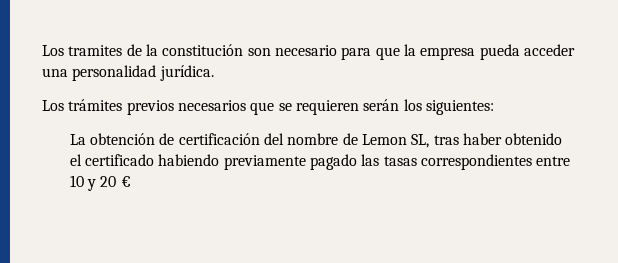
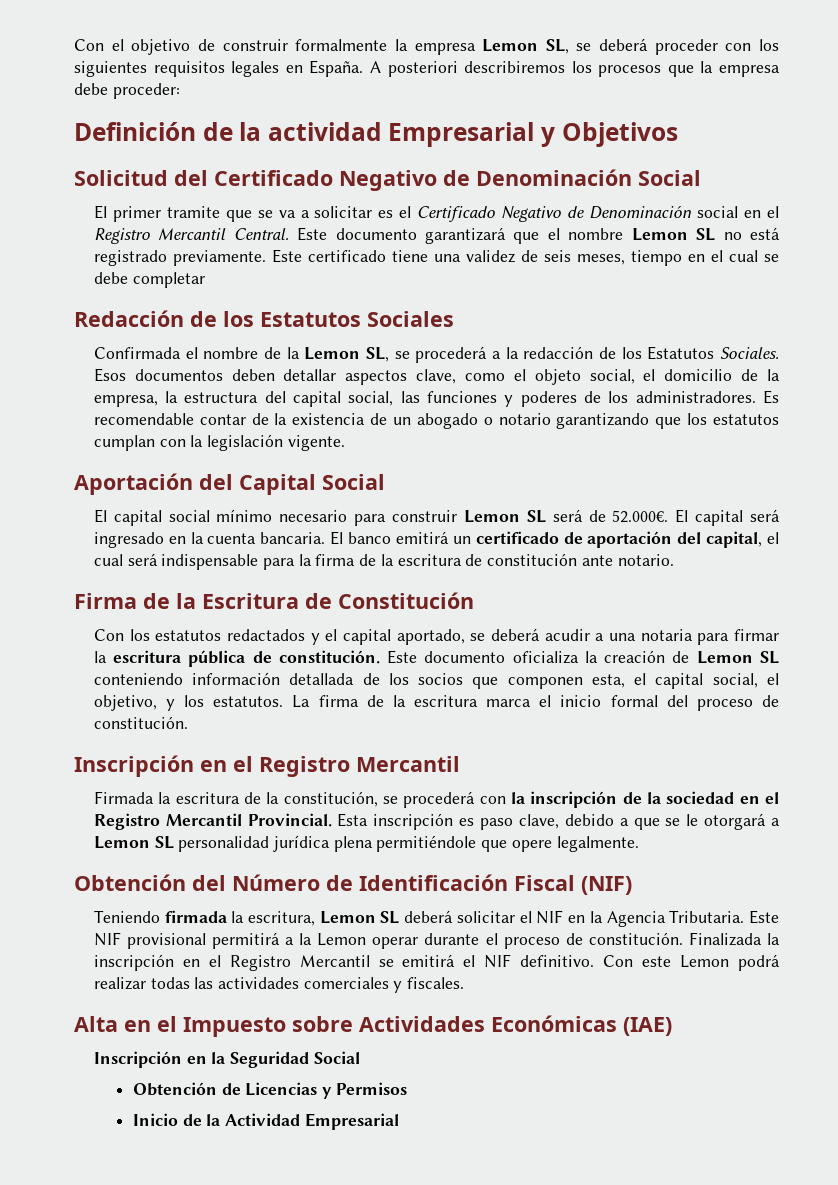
[42,44,575,60] [42,65,214,81] [42,99,494,115] [69,133,284,145] Los tramites de la constitución son necesario para que la empresa pueda acceder una personalidad jurídica. // Los trámites previos necesarios que se requieren serán los siguientes: // La obtención de certificación del -> [74,38,779,55] [74,60,781,77] [74,83,180,99] [74,122,678,147] [74,169,701,191] [93,205,780,222] [93,227,781,244] [93,249,779,266] [93,272,205,288] [74,310,454,327] [93,347,198,359] Con el objetivo de construir formalmente la empresa Lemon SL, se deberá proceder con los siguientes requisitos legales en España. A posteriori describiremos los procesos que la empresa debe proceder: // Definición de la actividad Empresarial y Objetivos // Solicitud del Certificado Negativo de Denominación Social // El primer tramite que se va a solicitar es el Certificado Negativo de Denominación social en el Registro Mercantil Central. Este documento garantizará que el nombre Lemon SL no está registrado previamente. Este certificado tiene una validez de seis meses, tiempo en el cual se debe completar // Redacción de los Estatutos Sociales // Confirmada el
[361,133,563,148] [69,154,571,170] [69,175,131,191] Lemon SL, tras haber obtenido el certificado habiendo previamente pagado las tasas correspondientes entre 10 y 20 € -> [286,346,779,363] [93,368,781,385] [93,390,779,407] [93,413,780,429] [93,434,345,451] [74,473,385,495] [93,509,781,526] [93,531,780,548] [93,553,674,570] [74,592,474,609] [93,628,779,645] [93,650,779,667] [93,672,779,689] [93,695,780,711] [93,716,188,729] [74,755,460,777] [93,791,779,808] [93,813,781,830] [93,835,639,852] [74,874,632,895] [93,910,780,927] [93,932,781,949] [93,954,781,971] [93,977,465,993] [74,1015,672,1037] [93,1051,360,1068] [132,1082,407,1099] [132,1113,399,1130] la Lemon SL, se procederá a la redacción de los Estatutos Sociales. Esos documentos deben detallar aspectos clave, como el objeto social, el domicilio de la empresa, la estructura del capital social, las funciones y poderes de los administradores. Es recomendable contar de la existencia de un abogado o notario garantizando que los estatutos cumplan con la legislación vigente. // Aportación del Capital Social // El capital social mínimo necesario para construir Lemon SL será de 52.000€. El capital será ingresado en la cuenta bancaria. El banco emitirá un certificado de aportación del capital, el cual será indispensable para la firma de la escritura de constitución ante notario. // Firma de la Escritura de Constitución // Con los estatutos redactados y el capital aportado, se deberá acudir a una notaria para firmar la escritura pública de constitución. Este documento oficializa la creación de Lemon SL conteniendo información detallada de los socios que componen esta, el capital social, el objetivo, y los estatutos. La firma de la escritura marca el inicio formal del proceso de constitución. // Inscripción en el Registro Mercantil // Firmada la escritura de la constitución, se procederá con la inscripción de la sociedad en el Registro Mercantil Provincial. Esta inscripción es paso clave, debido a que se le otorgará a Lemon SL personalidad jurídica plena permitiéndole que opere legalmente. // Obtención del Número de Identificación Fiscal (NIF) // Teniendo firmada la escritura, Lemon SL deberá solicitar el NIF en la Agencia Tributaria. Este NIF provisional permitirá a la Lemon operar durante el proceso de constitución. Finalizada la inscripción en el Registro Mercantil se emitirá el NIF definitivo. Con este Lemon podrá realizar todas las actividades comerciales y fiscales. // Alta en el Impuesto sobre Actividades Económicas (IAE) // Inscripción en la Seguridad Social // Obtención de Licencias y Permisos // Inicio de la Actividad Empresarial

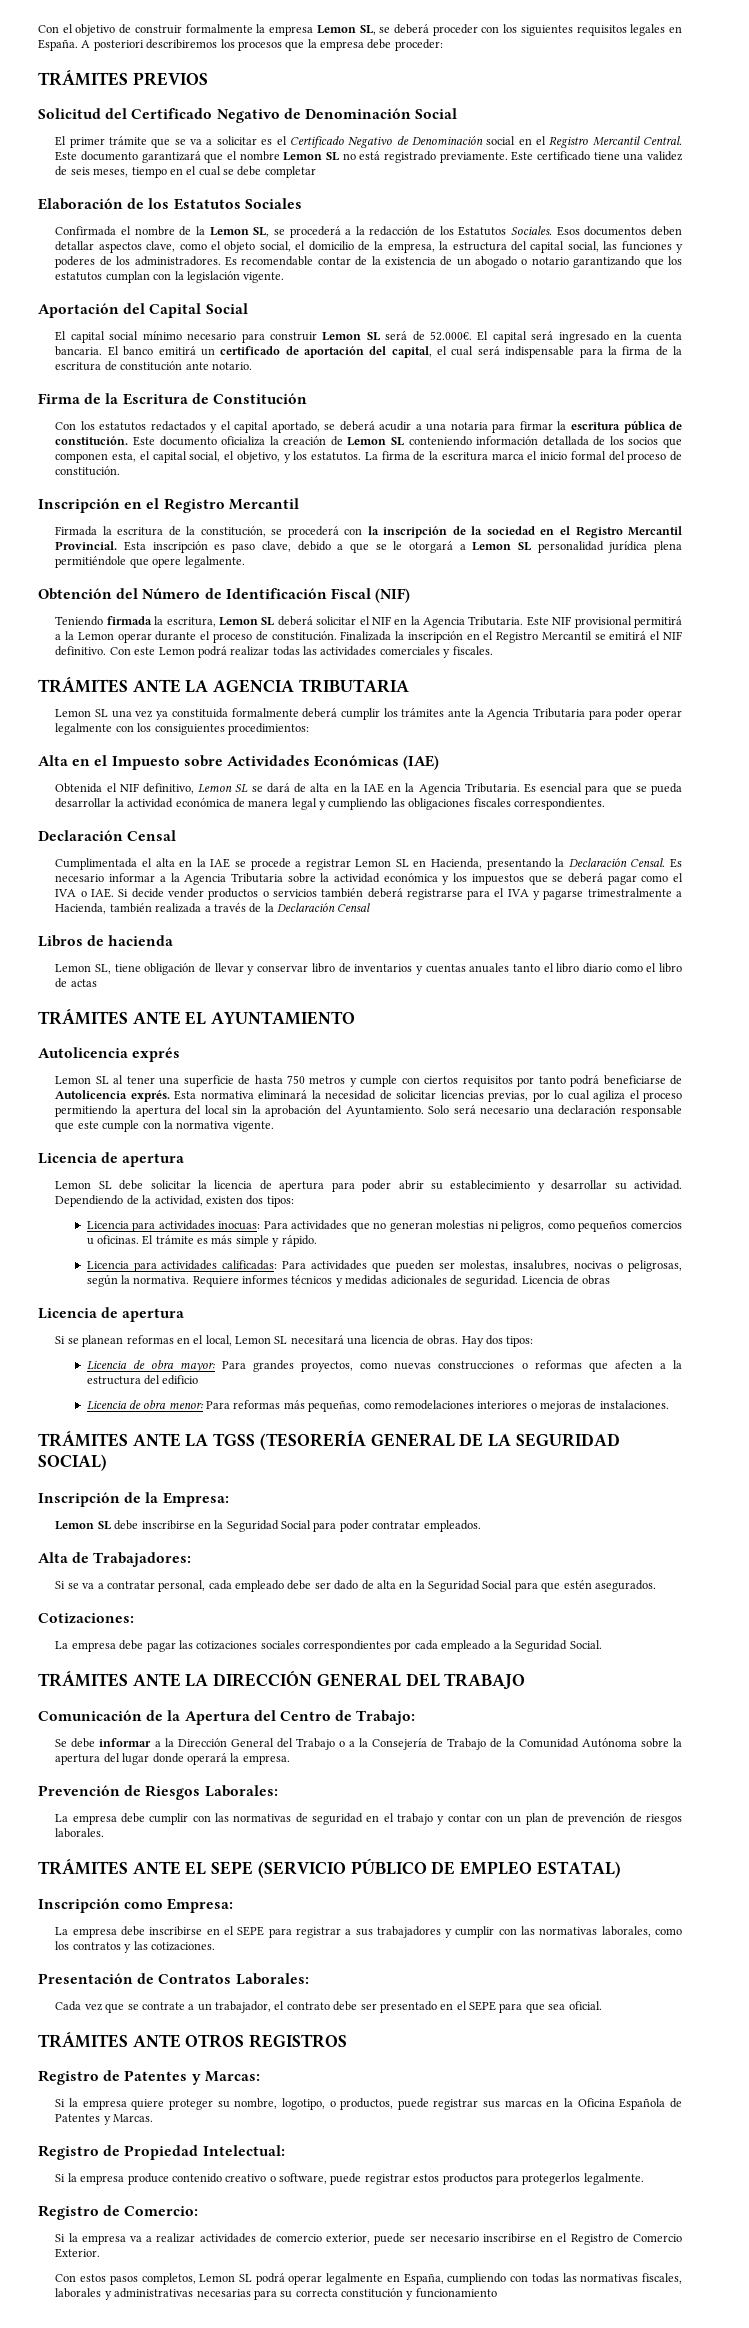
[74,122,678,147] Definición de la actividad Empresarial y Objetivos -> [38,69,208,86] TRÁMITES PREVIOS
[166,206,220,218] tramite -> [109,136,148,145] trámite
[74,310,184,327] Redacción -> [38,198,123,210] Elaboración
(465, 983) none -> [38,676,409,693] [55,708,682,720] [55,723,309,735] // TRÁMITES ANTE LA AGENCIA TRIBUTARIA // Lemon SL una vez ya constituida formalmente deberá cumplir los trámites ante la Agencia Tributaria para poder operar legalmente con los consiguientes procedimientos:
[93,1051,360,1068] [132,1082,407,1099] [132,1113,399,1130] Inscripción en la Seguridad Social // Obtención de Licencias y Permisos // Inicio de la Actividad Empresarial -> [55,783,683,795] [55,798,605,810] [38,830,177,841] [55,858,682,870] [55,873,683,885] [55,888,682,900] [55,903,371,914] [38,935,174,947] [55,963,683,975] [55,978,97,988] [38,1008,356,1025] [38,1047,181,1062] [55,1075,682,1087] [55,1090,682,1102] [55,1105,682,1117] [55,1120,274,1132] [38,1152,185,1167] [55,1180,682,1192] [55,1195,294,1207] [86,1220,682,1232] [86,1235,317,1247] [86,1260,682,1272] [86,1274,611,1287] [38,1307,185,1322] [55,1335,534,1347] [86,1360,683,1372] [86,1375,199,1385] [86,1400,669,1412] [38,1430,620,1450] [38,1454,107,1471] [38,1492,229,1507] [55,1520,481,1532] [38,1552,192,1567] [55,1580,656,1592] [38,1613,134,1624] [55,1640,602,1652] [38,1670,526,1690] [38,1710,416,1725] [55,1738,682,1750] [55,1753,290,1765] [38,1785,278,1800] [55,1813,683,1825] [55,1828,105,1838] [38,1858,621,1878] [38,1898,234,1913] [55,1926,682,1938] [55,1941,215,1953] [38,1973,309,1985] [55,2001,602,2013] [38,2031,348,2048] [38,2070,260,2085] [55,2098,682,2110] [55,2114,154,2125] [38,2145,285,2160] [55,2173,644,2185] [38,2205,199,2220] [55,2233,682,2245] [55,2248,101,2258] [55,2273,682,2285] [55,2288,497,2300] Obtenida el NIF definitivo, Lemon SL se dará de alta en la IAE en la Agencia Tributaria. Es esencial para que se pueda desarrollar la actividad económica de manera legal y cumpliendo las obligaciones fiscales correspondientes. // Declaración Censal // Cumplimentada el alta en la IAE se procede a registrar Lemon SL en Hacienda, presentando la Declaración Censal. Es necesario informar a la Agencia Tributaria sobre la actividad económica y los impuestos que se deberá pagar como el IVA o IAE. Si decide vender productos o servicios también deberá registrarse para el IVA y pagarse trimestralmente a Hacienda, también realizada a través de la Declaración Censal // Libros de hacienda // Lemon SL, tiene obligación de llevar y conservar libro de inventarios y cuentas anuales tanto el libro diario como el libro de actas // TRÁMITES ANTE EL AYUNTAMIENTO // Autolicencia exprés // Lemon SL al tener una superficie de hasta 750 metros y cumple con ciertos requisitos por tanto podrá beneficiarse de Autolicencia exprés. Esta normativa eliminará la necesidad de solicitar licencias previas, por lo cual agiliza el proceso permitiendo la apertura del local sin la aprobación del Ayuntamiento. Solo será necesario una declaración responsable que este cumple con la normativa vigente. // Licencia de apertura // Lemon SL debe solicitar la licencia de apertura para poder abrir su establecimiento y desarrollar su actividad. Dependiendo de la actividad, existen dos tipos: // Licencia para actividades inocuas: Para actividades que no generan molestias ni peligros, como pequeños comercios u oficinas. El trámite es más simple y rápido. // Licencia para actividades calificadas: Para actividades que pueden ser molestas, insalubres, nocivas o peligrosas, según la normativa. Requiere informes técnicos y medidas adicionales de seguridad. Licencia de obras // Licencia de apertura // Si se planean reformas en el local, Lemon SL necesitará una licencia de obras. Hay dos tipos: // Licencia de obra mayor: Para grandes proyectos, como nuevas construcciones o reformas que afecten a la estructura del edificio // Licencia de obra menor: Para reformas más pequeñas, como remodelaciones interiores o mejoras de instalaciones. // TRÁMITES ANTE LA TGSS (TESORERÍA GENERAL DE LA SEGURIDAD SOCIAL) // Inscripción de la Empresa: // Lemon SL debe inscribirse en la Seguridad Social para poder contratar empleados. // Alta de Trabajadores: // Si se va a contratar personal, cada empleado debe ser dado de alta en la Seguridad Social para que estén asegurados. // Cotizaciones: // La empresa debe pagar las cotizaciones sociales correspondientes por cada empleado a la Seguridad Social. // TRÁMITES ANTE LA DIRECCIÓN GENERAL DEL TRABAJO // Comunicación de la Apertura del Centro de Trabajo: // Se debe informar a la Dirección General del Trabajo o a la Consejería de Trabajo de la Comunidad Autónoma sobre la apertura del lugar donde operará la empresa. // Prevención de Riesgos Laborales: // La empresa debe cumplir con las normativas de seguridad en el trabajo y contar con un plan de prevención de riesgos laborales. // TRÁMITES ANTE EL SEPE (SERVICIO PÚBLICO DE EMPLEO ESTATAL) // Inscripción como Empresa: // La empresa debe inscribirse en el SEPE para registrar a sus trabajadores y cumplir con las normativas laborales, como los contratos y las cotizaciones. // Presentación de Contratos Laborales: // Cada vez que se contrate a un trabajador, el contrato debe ser presentado en el SEPE para que sea oficial. // TRÁMITES ANTE OTROS REGISTROS // Registro de Patentes y Marcas: // Si la empresa quiere proteger su nombre, logotipo, o productos, puede registrar sus marcas en la Oficina Española de Patentes y Marcas. // Registro de Propiedad Intelectual: // Si la empresa produce contenido creativo o software, puede registrar estos productos para protegerlos legalmente. // Registro de Comercio: // Si la empresa va a realizar actividades de comercio exterior, puede ser necesario inscribirse en el Registro de Comercio Exterior. // Con estos pasos completos, Lemon SL podrá operar legalmente en España, cumpliendo con todas las normativas fiscales, laborales y administrativas necesarias para su correcta constitución y funcionamiento

